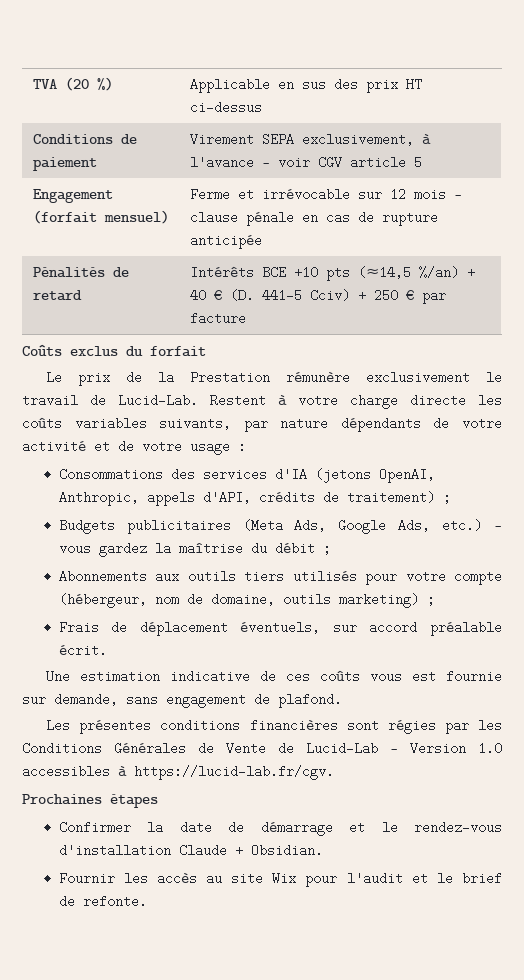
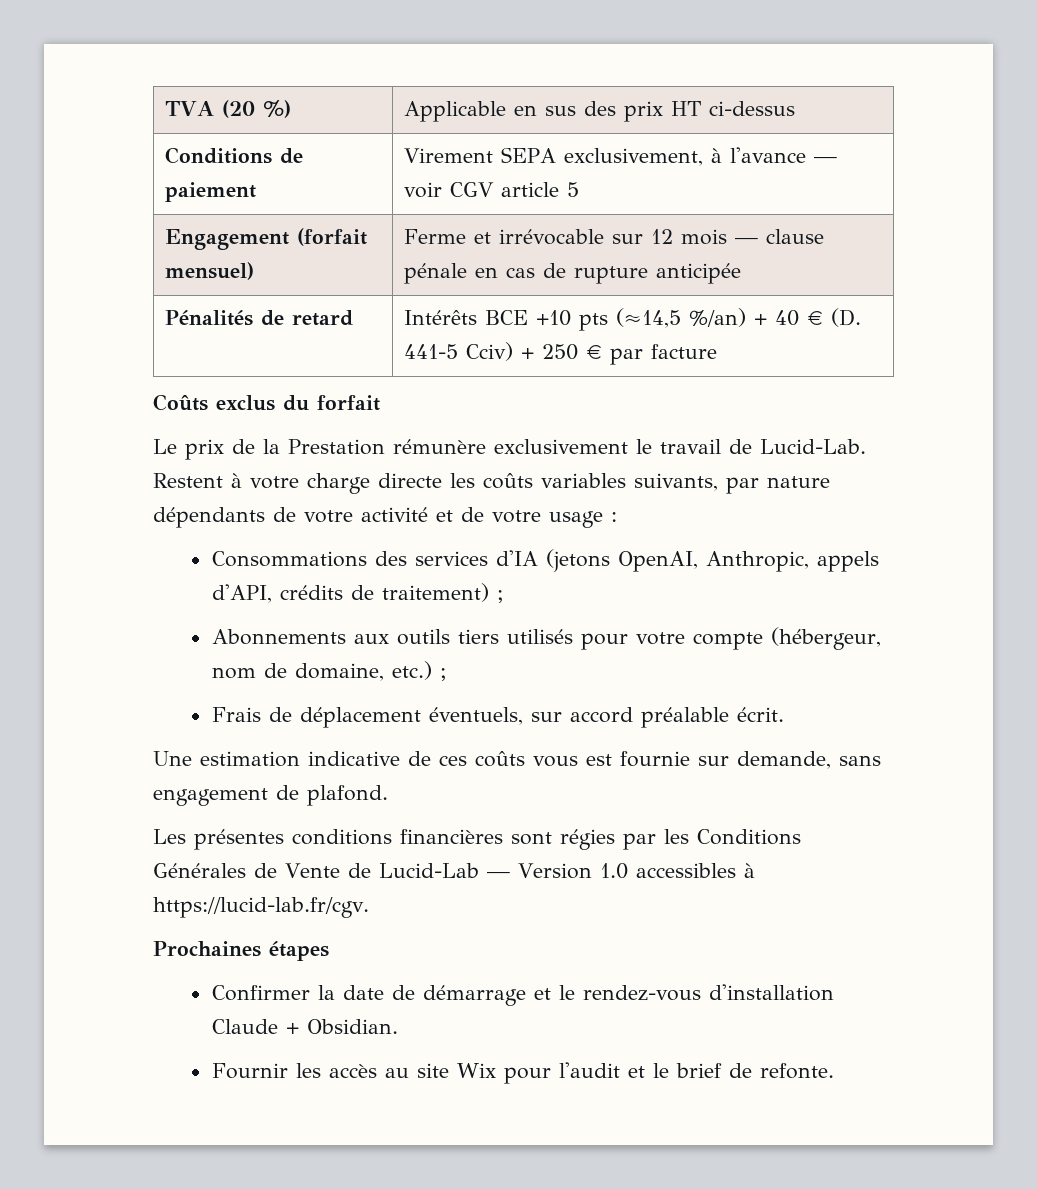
[58,519,502,534] [58,542,331,557] // Budgets publicitaires (Meta Ads, Google Ads, etc.) — vous gardez la maîtrise du débit ; -> (504, 596) none
[282,593,419,608] outils marketing) -> [391,661,432,680] etc.)

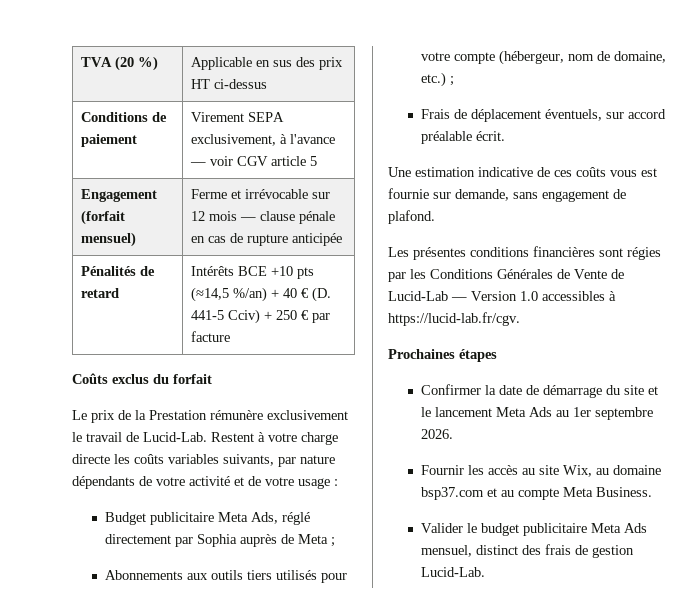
[211,549,879,572] [211,583,489,603] Consommations des services d'IA (jetons OpenAI, Anthropic, appels d'API, crédits de traitement) -> [105,512,311,525] [105,534,329,547] Budget publicitaire Meta Ads, réglé directement par Sophia auprès de Meta
[533,984,834,1001] [211,1019,398,1034] et le rendez-vous d'installation Claude + Obsidian. -> [606,385,659,395] [421,407,654,420] [421,429,454,439] du site et le lancement Meta Ads au 1er septembre 2026.
[456,1062,834,1084] Wix pour l'audit et le brief de refonte. -> [563,465,662,477] [421,487,653,500] [421,523,648,536] [421,544,635,558] [421,567,486,577] Wix, au domaine bsp37.com et au compte Meta Business. // Valider le budget publicitaire Meta Ads mensuel, distinct des frais de gestion Lucid-Lab.

